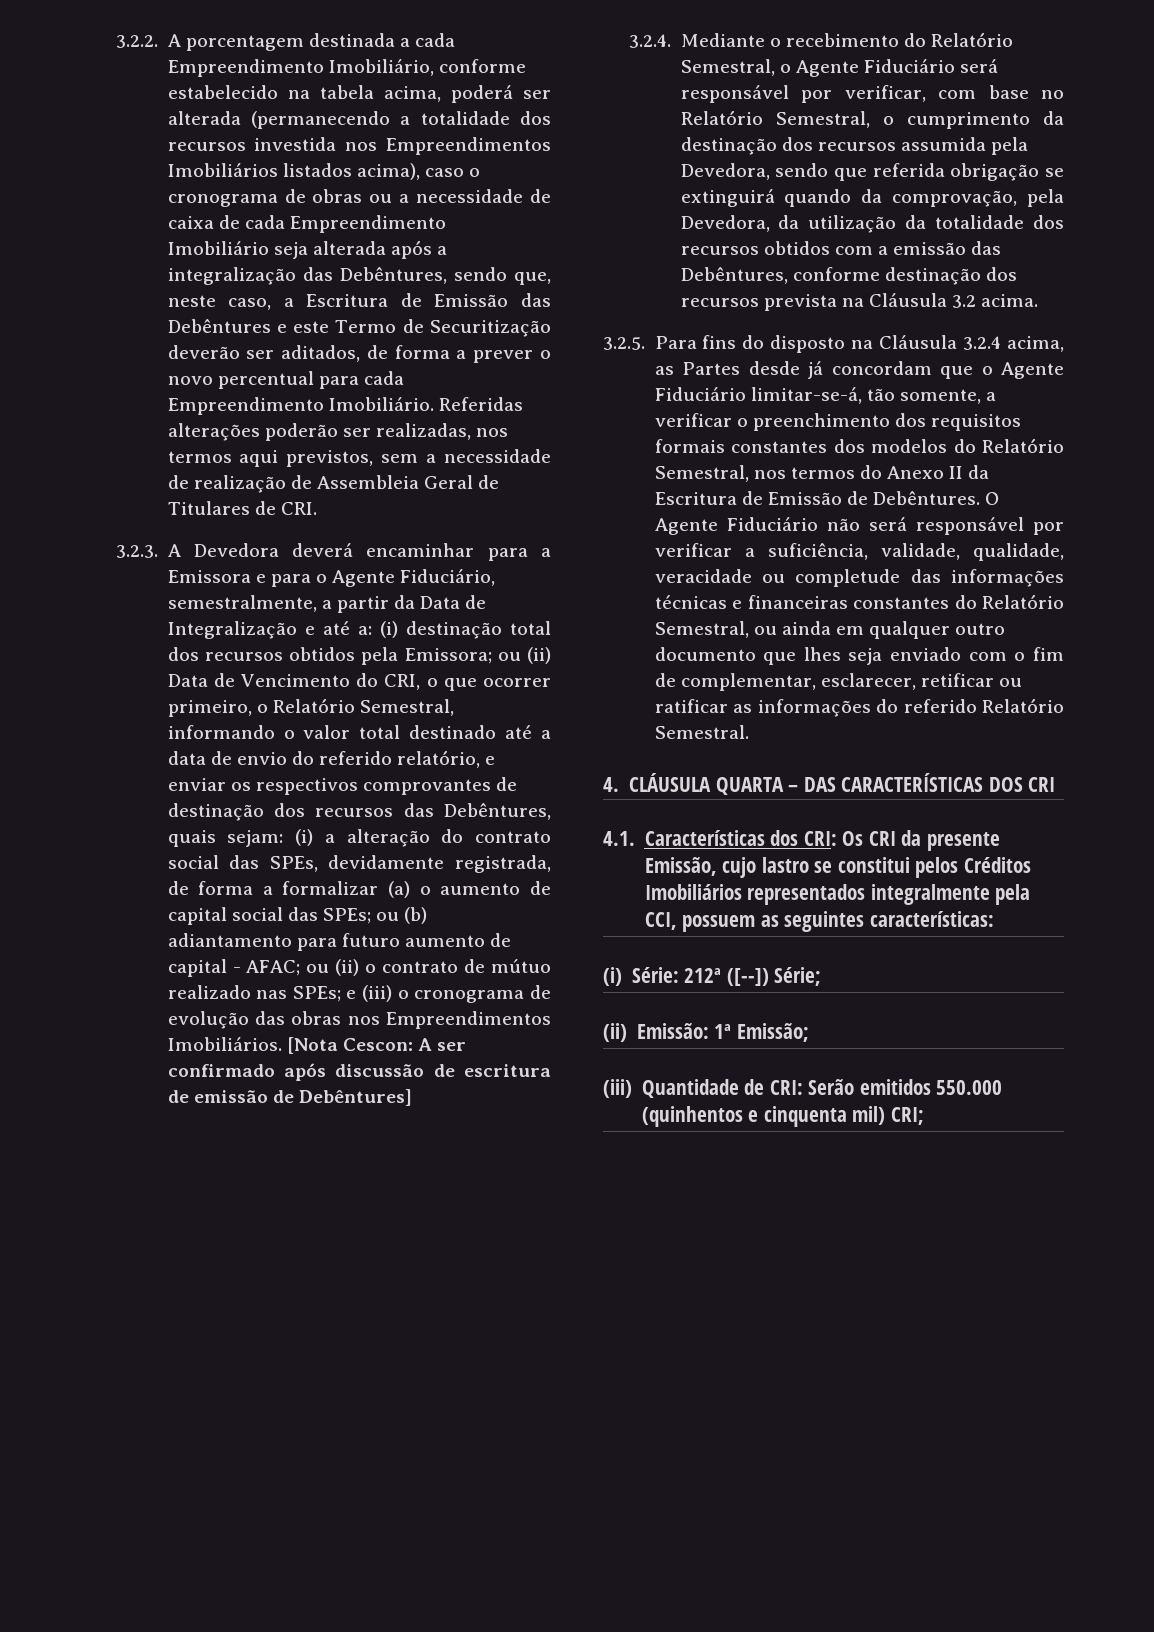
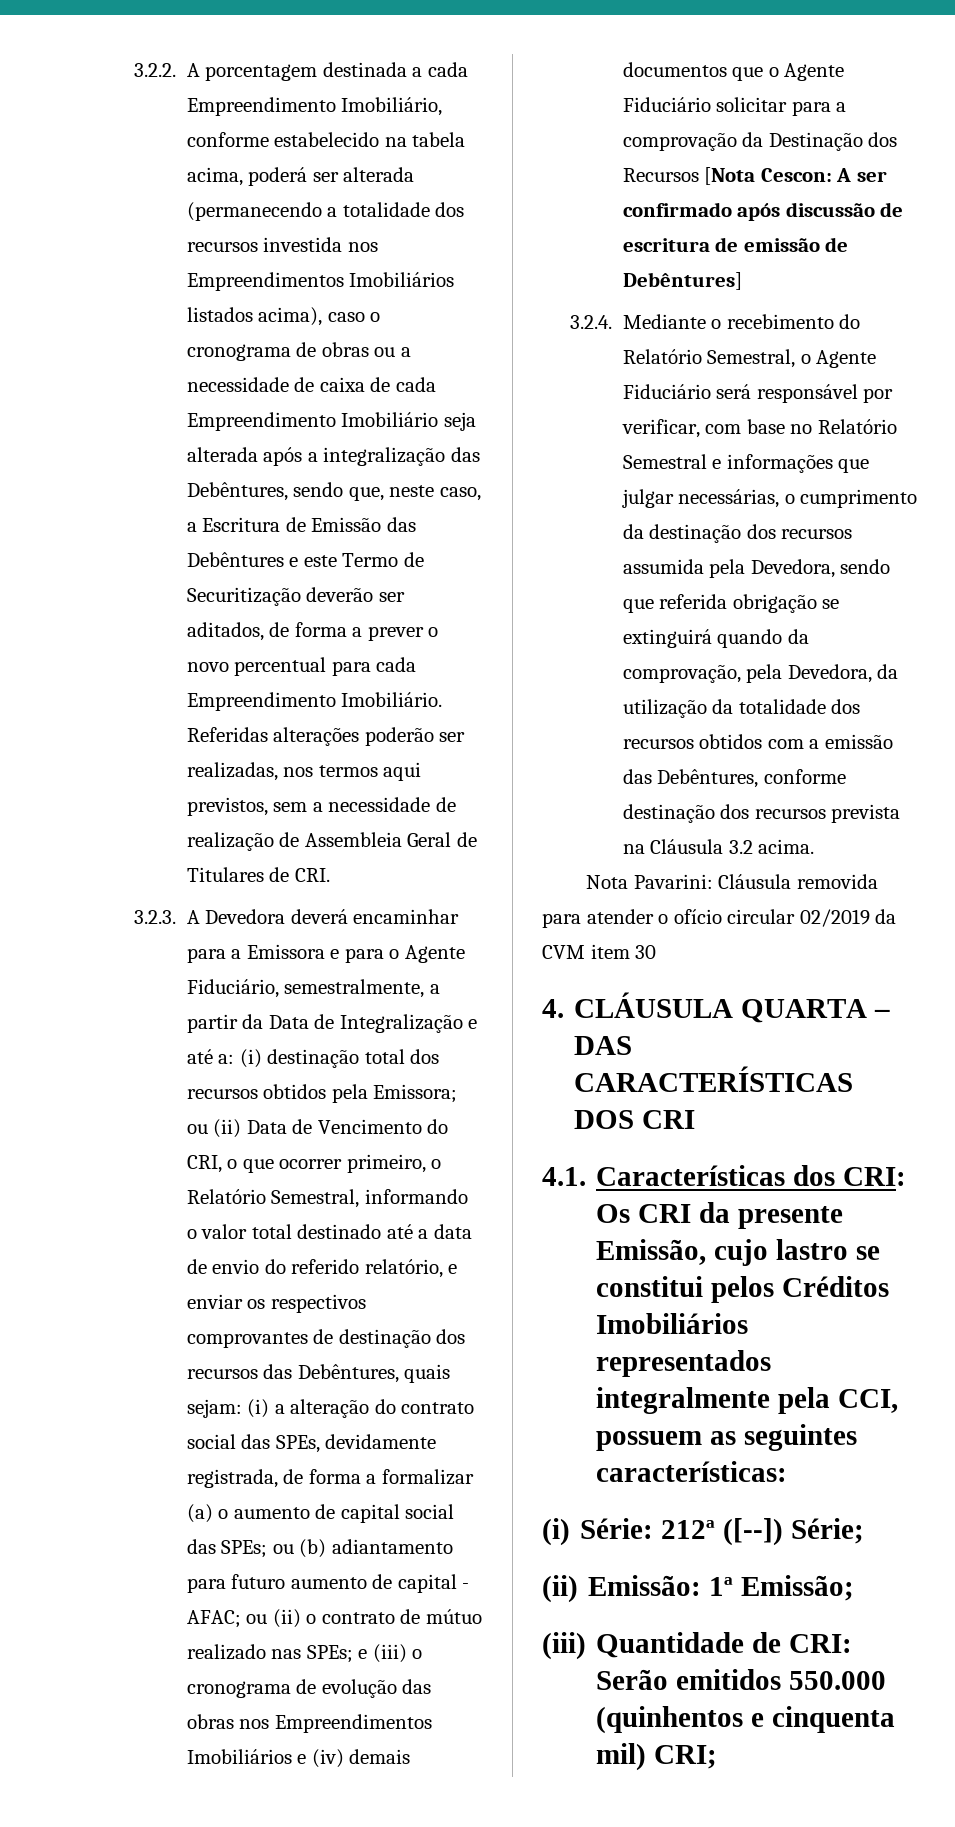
[167,1037,282,1051] Imobiliários. -> [186,1749,411,1768] [622,62,845,81] [622,97,847,116] [622,132,898,151] [622,168,699,182] Imobiliários e (iv) demais documentos que o Agente Fiduciário solicitar para a comprovação da Destinação dos Recursos
[775,111,870,128] Semestral, -> [622,454,870,473] [621,489,780,508] Semestral e informações que julgar necessárias,
[603,335,1064,353] [654,361,1064,379] [654,387,997,404] [654,413,1022,431] [654,438,1064,453] [654,465,990,482] [654,491,1000,505] [654,517,1064,535] [654,543,1064,561] [654,569,1064,587] [654,594,1064,609] [654,621,1006,639] [654,647,1064,665] [654,673,1023,691] [654,698,1064,717] [654,725,749,739] 3.2.5. Para fins do disposto na Cláusula 3.2.4 acima, as Partes desde já concordam que o Agente Fiduciário limitar-se-á, tão somente, a verificar o preenchimento dos requisitos formais constantes dos modelos do Relatório Semestral, nos termos do Anexo II da Escritura de Emissão de Debêntures. O Agente Fiduciário não será responsável por verificar a suficiência, validade, qualidade, veracidade ou completude das informações técnicas e financeiras constantes do Relatório Semestral, ou ainda em qualquer outro documento que lhes seja enviado com o fim de complementar, esclarecer, retificar ou ratificar as informações do referido Relatório Semestral. -> [586,874,878,889] [542,909,897,928] [542,944,657,959] Nota Pavarini: Cláusula removida para atender o ofício circular 02/2019 da CVM item 30

